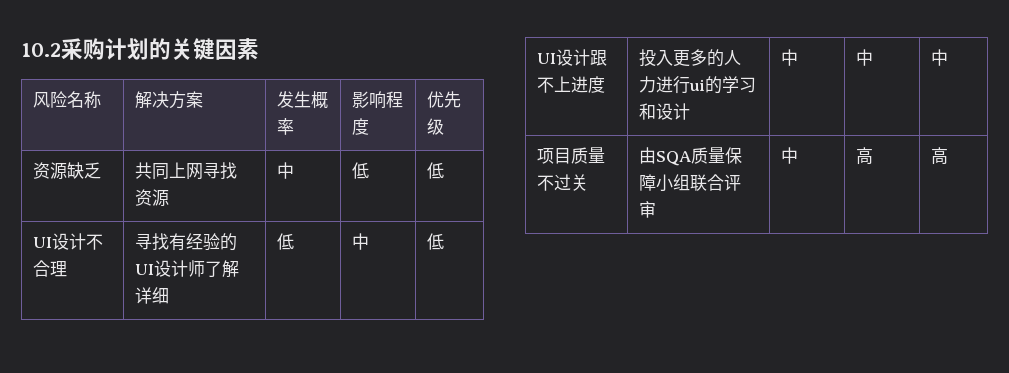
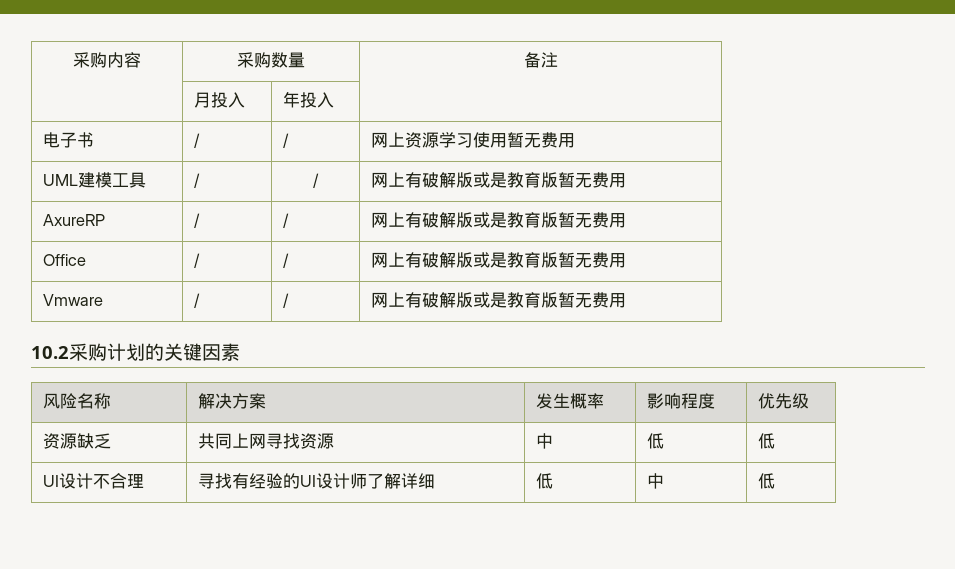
(21, 50) none -> [73,52,141,68] [237,52,305,68] [523,52,558,68] [194,92,246,108] [283,91,335,108] [43,132,95,148] [194,133,201,148] [283,133,290,148] [371,132,576,148] [43,172,147,188] [194,173,201,188] [313,173,319,188] [371,172,627,188] [43,214,106,226] [194,213,201,228] [283,213,290,228] [371,212,627,228] [43,254,87,266] [194,253,201,268] [283,253,290,268] [371,252,627,268] [43,294,104,306] [194,293,201,308] [283,293,290,308] [371,292,627,308] 采购内容 | 采购数量 | 备注 // | 月投入 | 年投入 | // 电子书 | / | / | 网上资源学习使用暂无费用 // UML建模工具 | / | / | 网上有破解版或是教育版暂无费用 // AxureRP | / | / | 网上有破解版或是教育版暂无费用 // Office | / | / | 网上有破解版或是教育版暂无费用 // Vmware | / | / | 网上有破解版或是教育版暂无费用 //
[537,49,608,66] [537,76,606,93] [639,49,742,67] [639,76,757,94] [639,103,691,120] [781,49,799,66] [856,49,874,66] [931,49,949,66] [537,147,606,164] [537,174,589,191] [639,147,743,166] [639,174,742,192] [639,201,657,218] [781,147,799,164] [856,147,874,165] [931,147,949,165] // UI设计跟不上进度 | 投入更多的人力进行ui的学习和设计 | 中 | 中 | 中 // 项目质量不过关 | 由SQA质量保障小组联合评审 | 中 | 高 | 高 -> (776, 481) none

